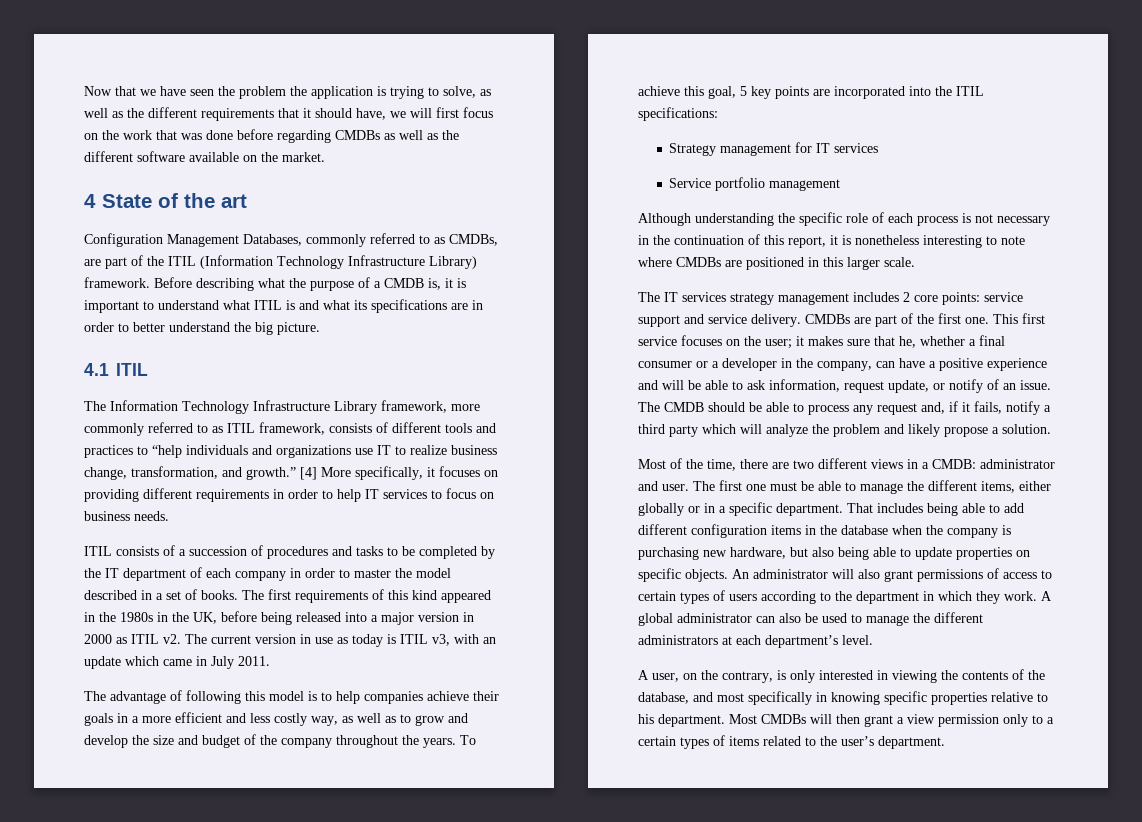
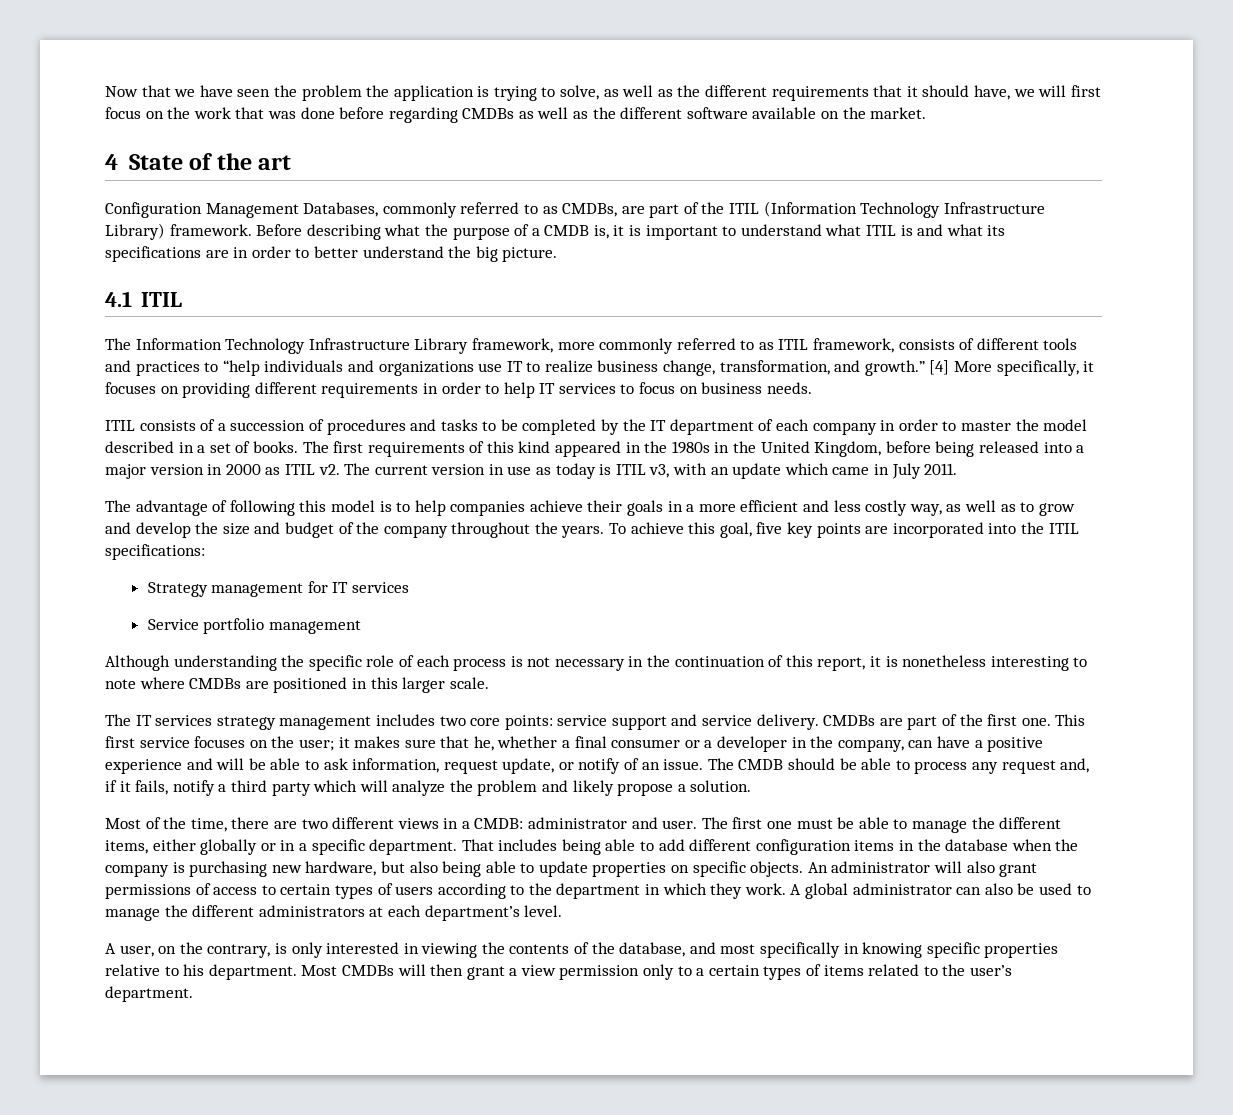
[193,612,217,624] UK, -> [760,441,882,457] United Kingdom,
[740,86,747,96] 5 -> [756,522,783,534] five
[903,292,910,302] 2 -> [439,716,466,726] two

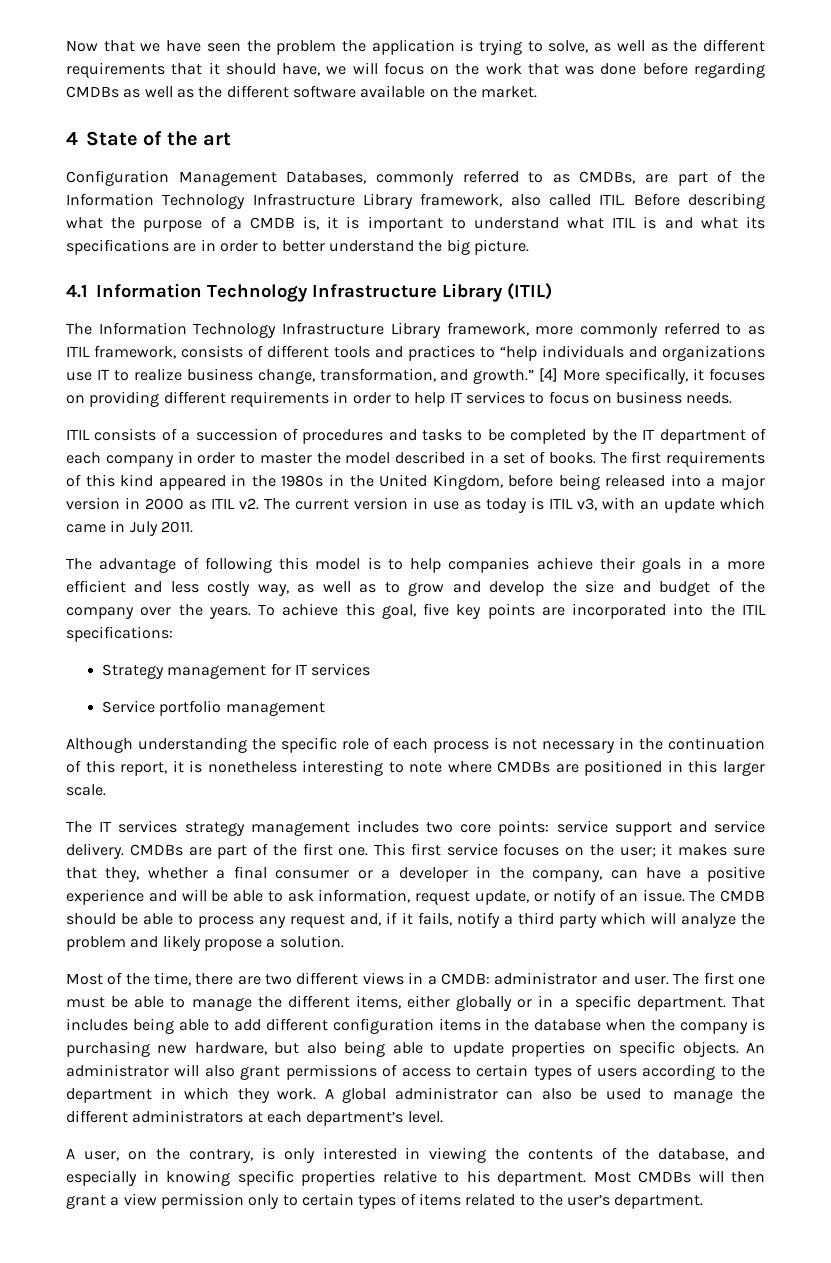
[1070,85,1101,97] first -> (378, 68) none
[729,201,1045,218] [105,223,252,240] ITIL (Information Technology Infrastructure Library) framework. -> [66,193,626,209] Information Technology Infrastructure Library framework, also called ITIL.
[140,292,182,307] ITIL -> [96,283,552,302] Information Technology Infrastructure Library (ITIL)
[451,522,531,538] throughout -> [140,607,172,616] over
[473,736,494,751] he, -> [105,867,140,882] they,
[720,942,841,958] most specifically -> [66,1170,137,1186] especially
[696,968,705,976] a -> (298, 1200) none

